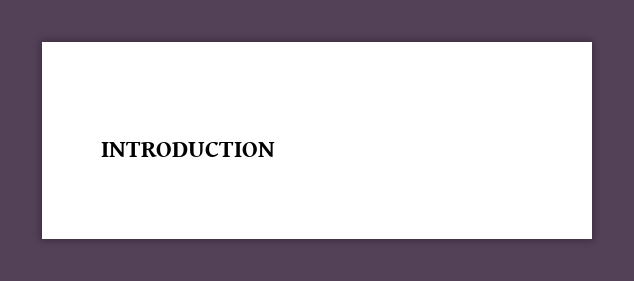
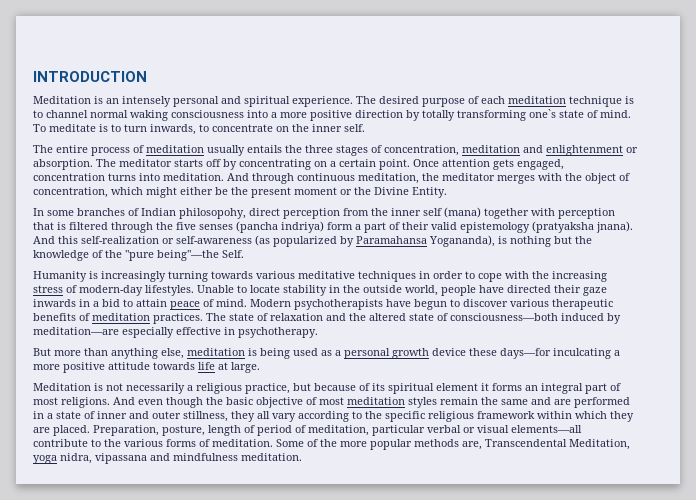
(275, 149) none -> [33,96,634,107] [33,109,631,121] [33,124,365,135] [33,145,638,156] [33,159,564,170] [33,173,630,184] [33,187,447,198] [33,207,615,219] [33,221,633,233] [33,235,592,247] [33,250,244,261] [33,271,607,282] [33,285,607,296] [33,299,613,310] [33,313,621,324] [33,327,318,338] [33,348,620,359] [33,362,260,373] [33,383,621,394] [33,397,630,408] [33,411,634,422] [33,425,582,436] [33,439,630,450] [33,453,302,464] // Meditation is an intensely personal and spiritual experience. The desired purpose of each meditation technique is to channel normal waking consciousness into a more positive direction by totally transforming one`s state of mind. To meditate is to turn inwards, to concentrate on the inner self. // The entire process of meditation usually entails the three stages of concentration, meditation and enlightenment or absorption. The meditator starts off by concentrating on a certain point. Once attention gets engaged, concentration turns into meditation. And through continuous meditation, the meditator merges with the object of concentration, which might either be the present moment or the Divine Entity. // In some branches of Indian philosopohy, direct perception from the inner self (mana) together with perception that is filtered through the five senses (pancha indriya) form a part of their valid epistemology (pratyaksha jnana). And this self-realization or self-awareness (as popularized by Paramahansa Yogananda), is nothing but the knowledge of the "pure being"—the Self. // Humanity is increasingly turning towards various meditative techniques in order to cope with the increasing stress of modern-day lifestyles. Unable to locate stability in the outside world, people have directed their gaze inwards in a bid to attain peace of mind. Modern psychotherapists have begun to discover various therapeutic benefits of meditation practices. The state of relaxation and the altered state of consciousness—both induced by meditation—are especially effective in psychotherapy. // But more than anything else, meditation is being used as a personal growth device these days—for inculcating a more positive attitude towards life at large. // Meditation is not necessarily a religious practice, but because of its spiritual element it forms an integral part of most religions. And even though the basic objective of most meditation styles remain the same and are performed in a state of inner and outer stillness, they all vary according to the specific religious framework within which they are placed. Preparation, posture, length of period of meditation, particular verbal or visual elements—all contribute to the various forms of meditation. Some of the more popular methods are, Transcendental Meditation, yoga nidra, vipassana and mindfulness meditation.

